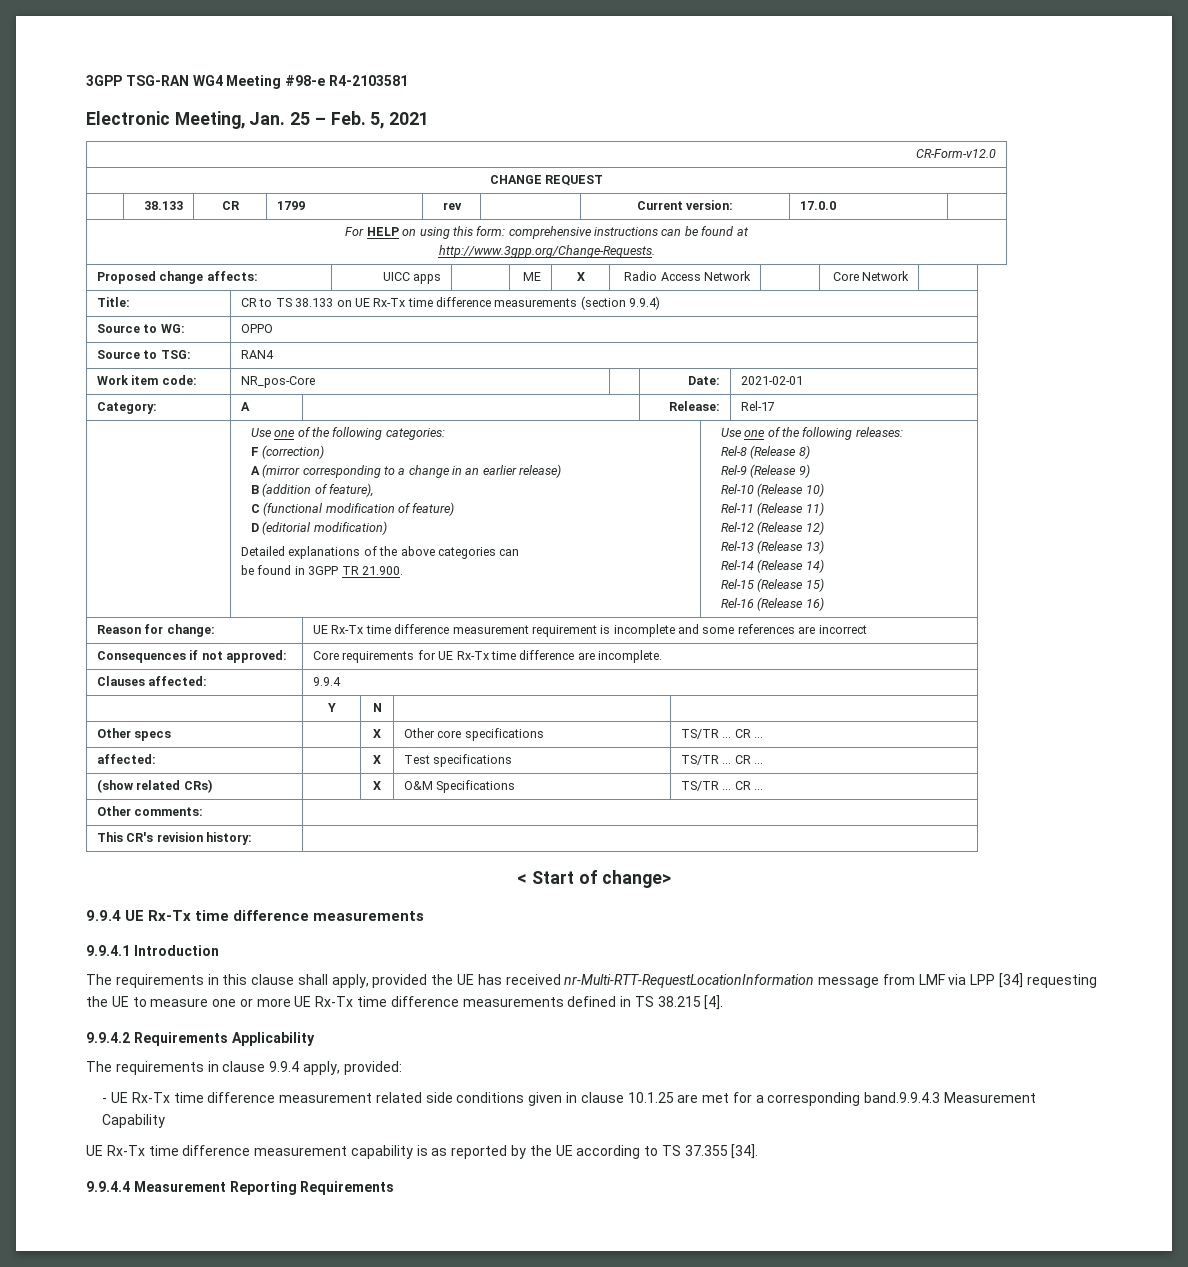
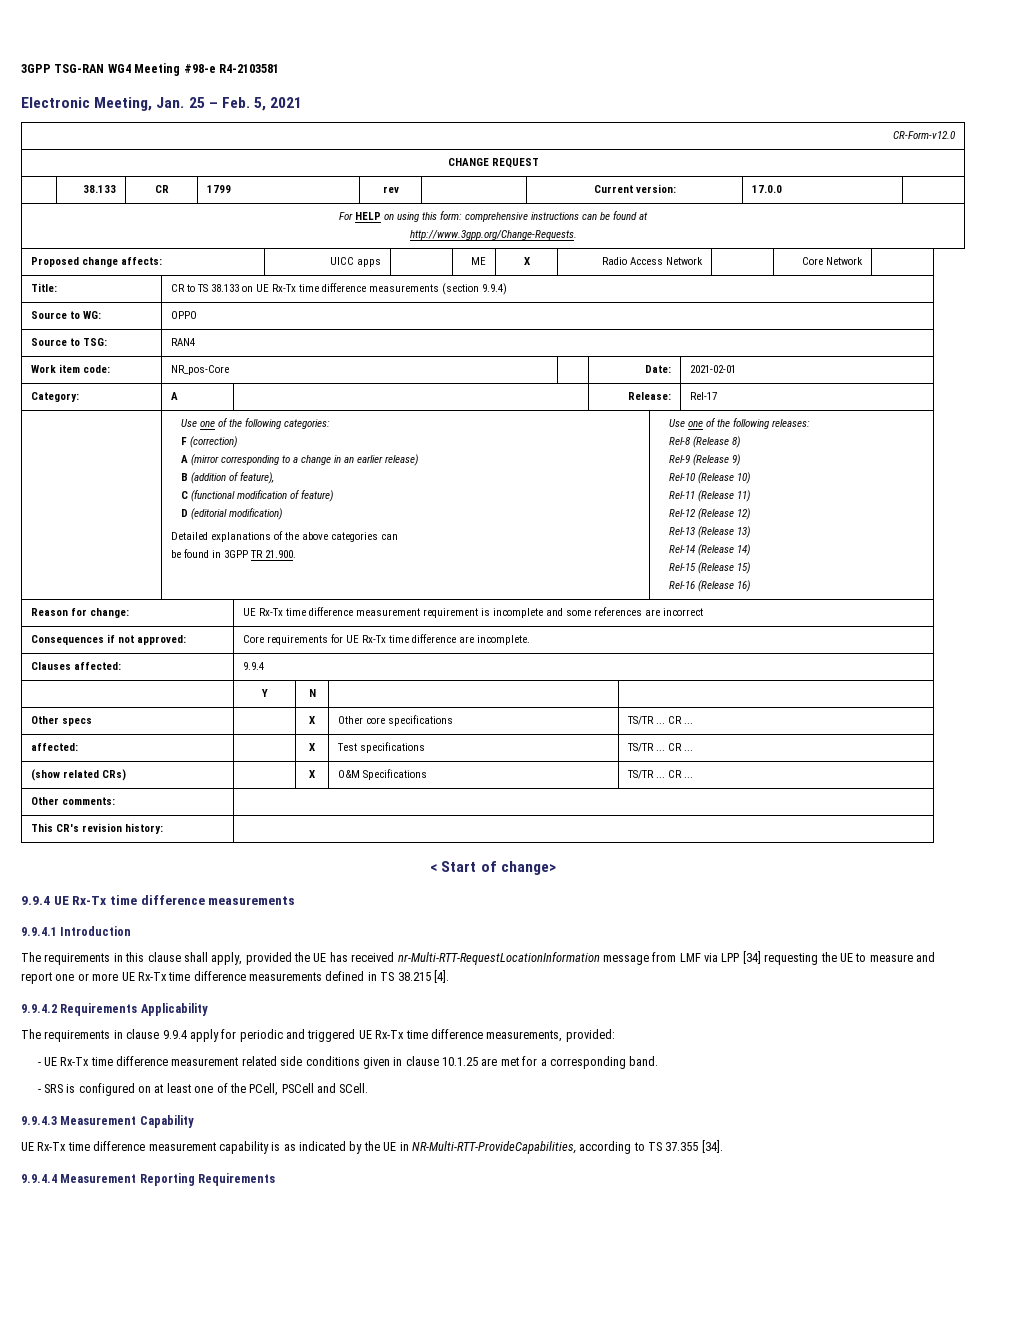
(209, 1002) none -> [916,952,935,962] [21,972,52,984] and report
[302,1061,340,1075] apply, -> [189,1029,563,1042] apply for periodic and triggered UE Rx-Tx time difference measurements,
[864,1092,941,1103] band.9.9.4.3 -> [629,1056,659,1066] [37,1083,369,1096] [21,1116,57,1125] band. // - SRS is configured on at least one of the PCell, PSCell and SCell. // 9.9.4.3
[451,1145,508,1159] reported -> [299,1141,346,1151] indicated
(573, 1150) none -> [399,1141,576,1154] in NR-Multi-RTT-ProvideCapabilities,

